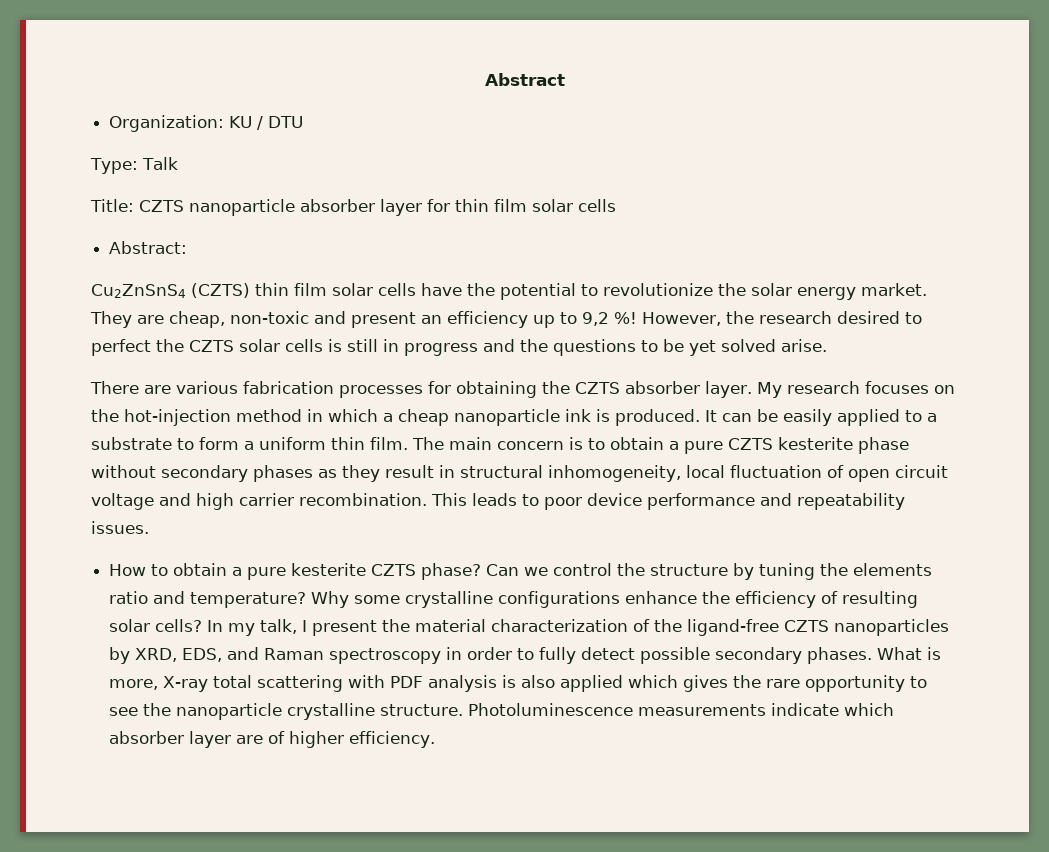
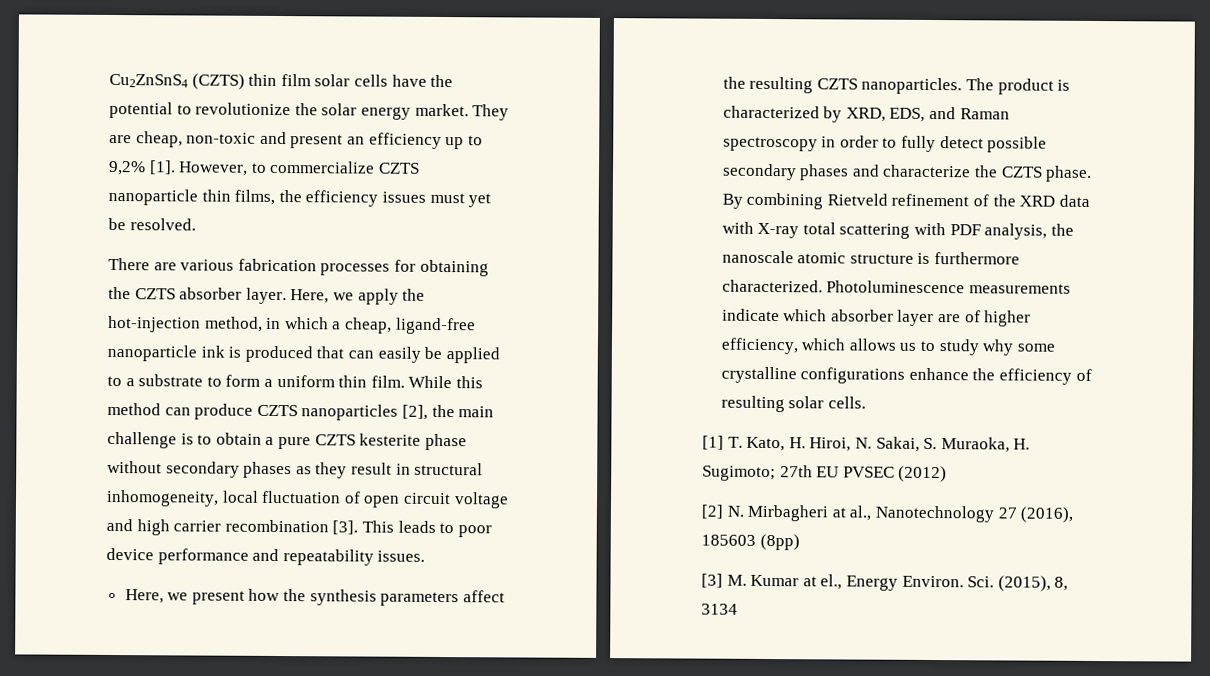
[484,73,565,86] [109,115,304,132] [90,157,178,174] [90,199,616,216] [109,241,188,254] Abstract // Organization: KU / DTU // Type: Talk // Title: CZTS nanoparticle absorber layer for thin film solar cells // Abstract: // -> (109, 80) none
[582,311,922,326] [91,339,827,356] 9,2 %! However, the research desired to perfect the CZTS solar cells is still in progress and the questions to be yet solved arise. -> [108,160,420,176] [108,188,492,208] [108,217,196,231] 9,2% [1]. However, to commercialize CZTS nanoparticle thin films, the efficiency issues must yet be resolved.
[756,381,955,398] My research focuses on -> [290,288,399,305] Here, we apply
[236,409,302,422] method -> [204,316,263,332] method,
[398,409,449,426] cheap -> [344,317,476,335] cheap, ligand-free
[615,409,832,426] produced. It can be easily -> [244,345,443,363] produced that can easily be
[412,437,564,450] The main concern -> [408,375,483,389] [107,402,495,421] [107,431,177,449] While this method can produce CZTS nanoparticles [2], the main challenge
[299,493,427,506] recombination. -> [224,519,359,535] recombination [3].
[109,563,933,580] [109,591,919,608] [109,619,950,636] How to obtain a pure kesterite CZTS phase? Can we control the structure by tuning the elements ratio and temperature? Why some crystalline configurations enhance the efficiency of resulting solar cells? In my talk, I present the material characterization of the ligand-free CZTS nanoparticles -> [124,588,505,607] [722,76,1071,95] [722,105,820,119] Here, we present how the synthesis parameters affect the resulting CZTS nanoparticles. The product is characterized
[807,647,942,664] [109,679,159,690] phases. What is more, -> [799,164,1093,182] [721,192,1090,210] [721,221,754,234] phases and characterize the CZTS phase. By combining Rietveld refinement of the XRD data with
[428,675,928,692] [109,703,464,720] analysis is also applied which gives the rare opportunity to see the nanoparticle crystalline structure. -> [984,223,1074,240] [721,250,1021,265] [721,279,823,293] analysis, the nanoscale atomic structure is furthermore characterized.
[349,731,436,748] efficiency. -> [720,337,1055,356] [720,366,1092,385] [720,395,866,413] [702,435,1031,453] [702,465,948,483] [701,504,1074,523] [701,533,800,551] [701,573,1069,592] [701,603,738,615] efficiency, which allows us to study why some crystalline configurations enhance the efficiency of resulting solar cells. // [1] T. Kato, H. Hiroi, N. Sakai, S. Muraoka, H. Sugimoto; 27th EU PVSEC (2012) // [2] N. Mirbagheri at al., Nanotechnology 27 (2016), 185603 (8pp) // [3] M. Kumar at el., Energy Environ. Sci. (2015), 8, 3134

